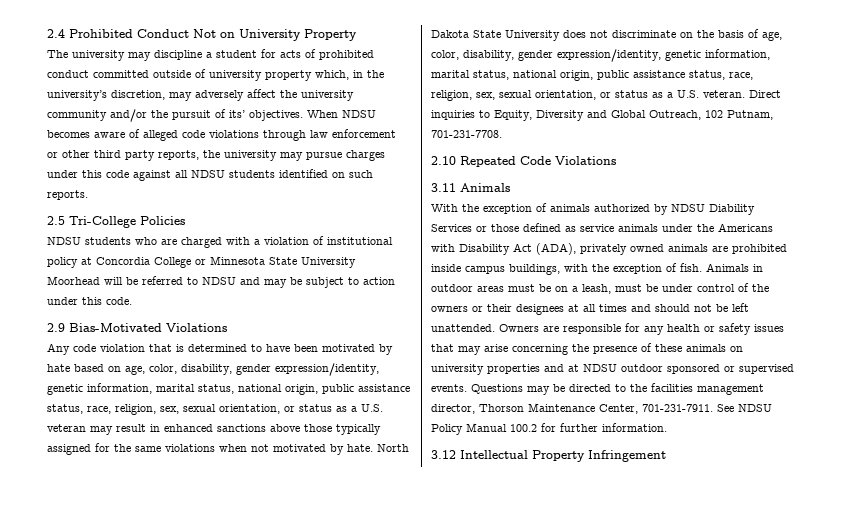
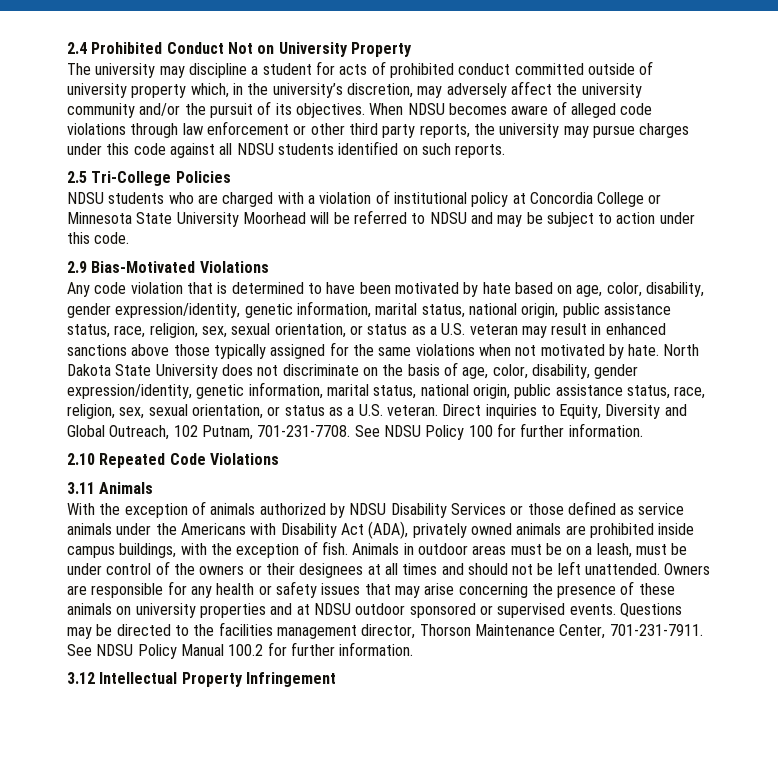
[229,110,245,118] its’ -> [275,103,292,115] its
(502, 134) none -> [354,423,643,440] See NDSU Policy 100 for further information.
[709,204,755,215] Diability -> [390,503,447,518] Disability

